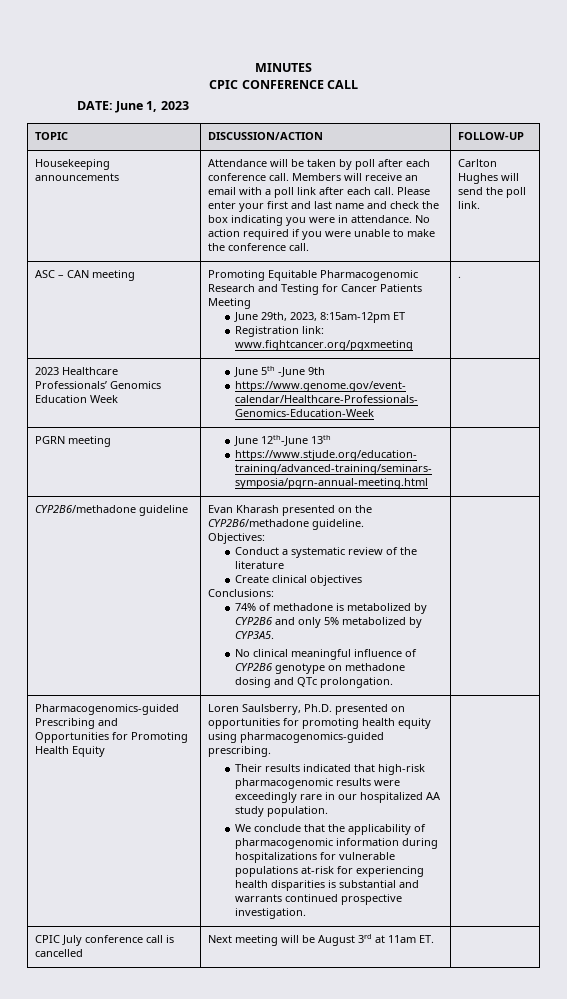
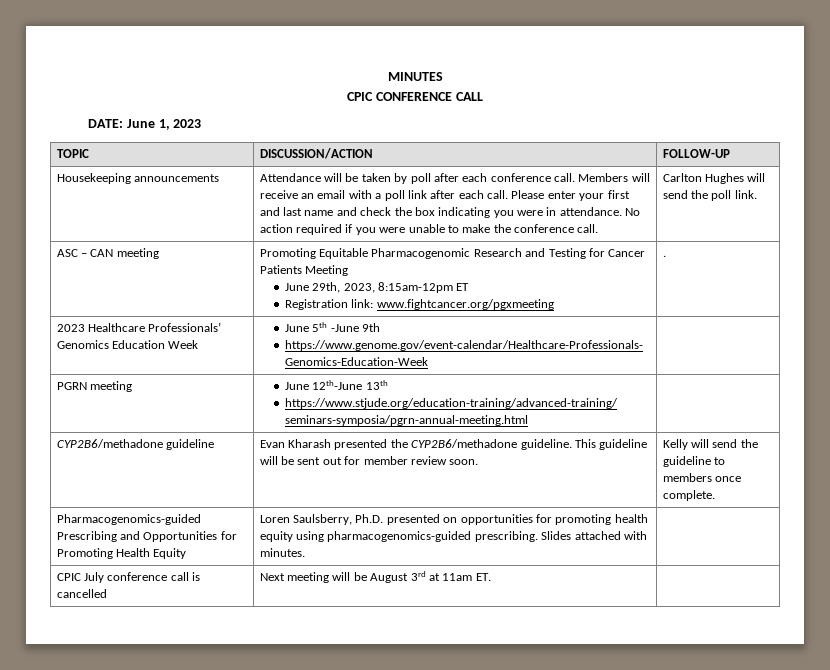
[338,507,353,513] on -> (388, 444) none
[208,533,266,544] [235,547,418,558] [235,561,285,569] [235,575,363,586] [208,589,275,597] [235,603,428,614] [235,617,423,628] [235,631,275,639] [235,649,418,660] [235,663,406,674] [235,677,394,688] // Objectives: // Conduct a systematic review of the literature // Create clinical objectives // Conclusions: // 74% of methadone is metabolized by CYP2B6 and only 5% metabolized by CYP3A5. // No clinical meaningful influence of CYP2B6 genotype on methadone dosing and QTc prolongation. | -> [574,439,648,450] [259,456,479,465] [662,439,758,450] [662,456,726,467] [662,473,742,482] [662,490,715,501] This guideline will be sent out for member review soon. | Kelly will send the guideline to members once complete.
[235,764,426,775] [235,778,401,789] [235,792,442,803] [235,806,329,817] [235,824,427,835] [235,838,439,849] [235,852,396,863] [235,866,425,877] [235,880,420,891] [235,894,403,905] [235,908,307,919] // Their results indicated that high-risk pharmacogenomic results were exceedingly rare in our hospitalized AA study population. // We conclude that the applicability of pharmacogenomic information during hospitalizations for vulnerable populations at-risk for experiencing health disparities is substantial and warrants continued prospective investigation. -> [541,531,647,540] [259,548,305,557] Slides attached with minutes.

